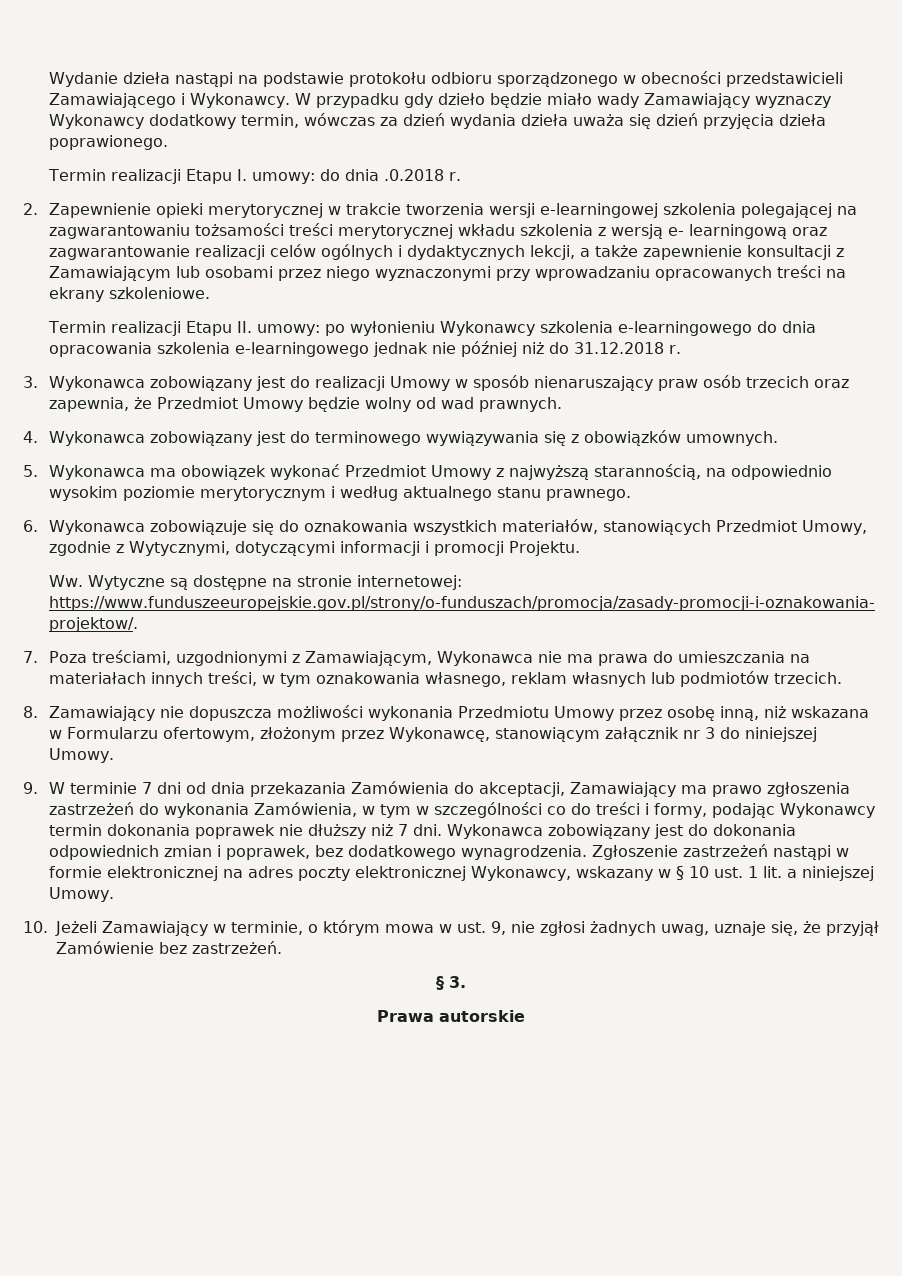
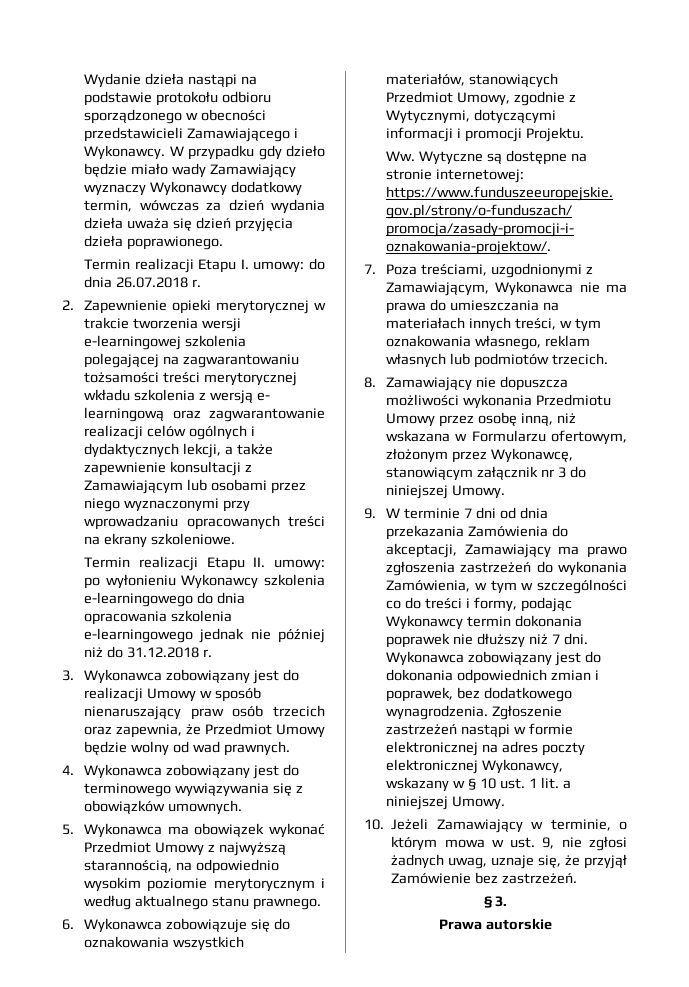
[384,169,445,181] .0.2018 -> [116,277,189,288] 26.07.2018

